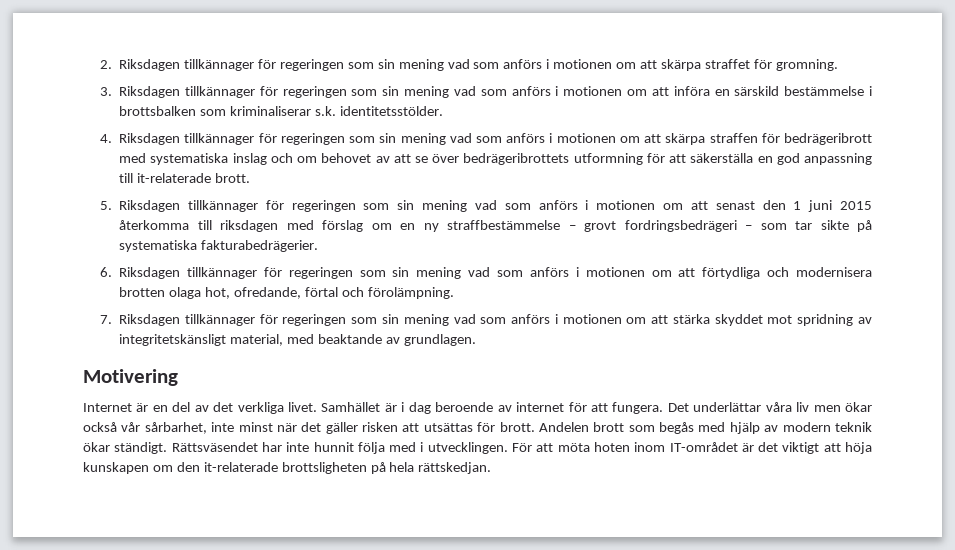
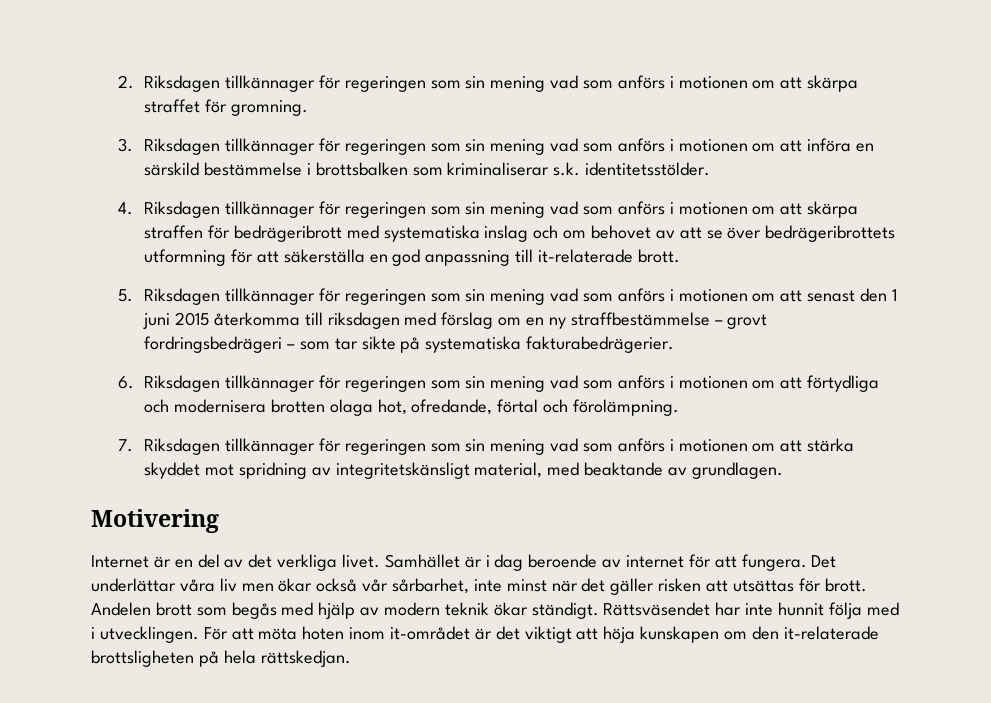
[669,442,738,452] IT-området -> [390,626,471,640] it-området

